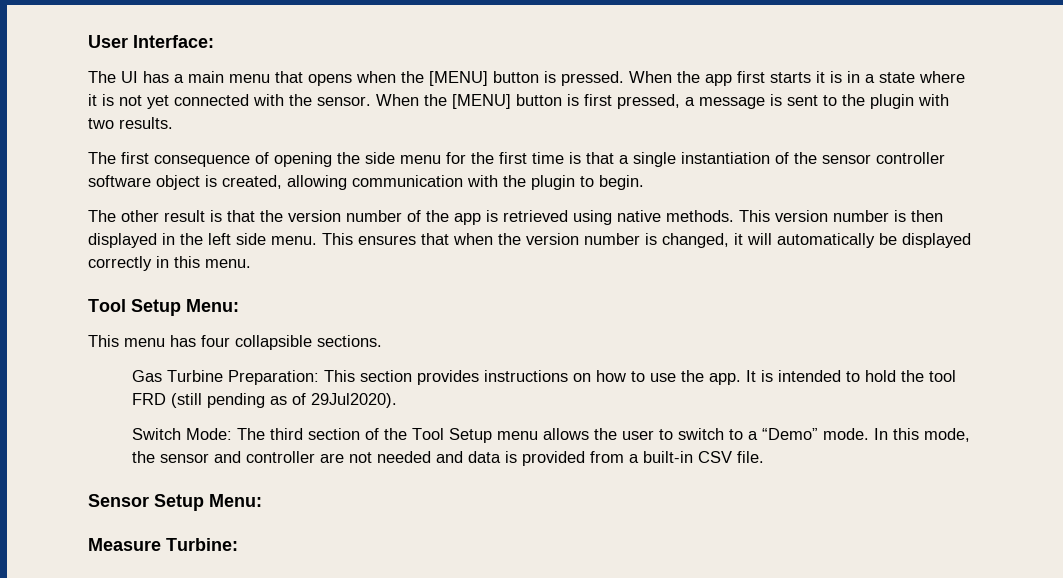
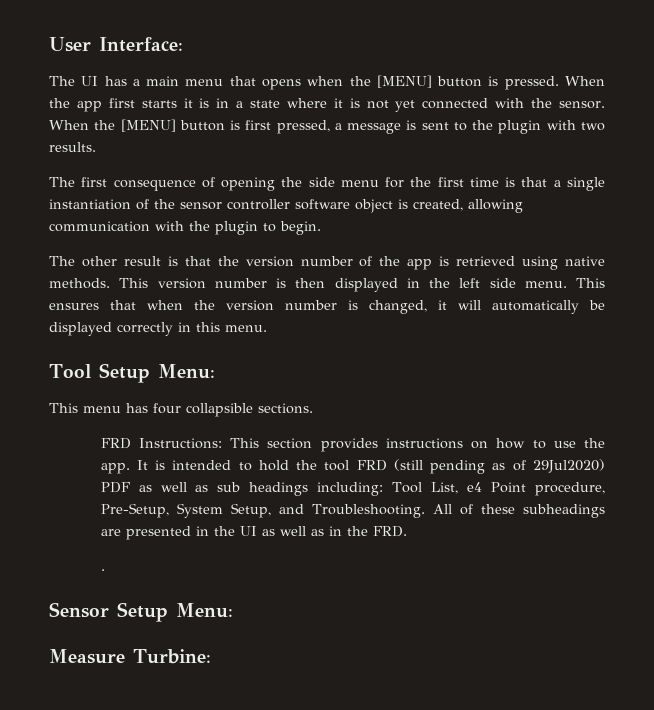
[131,370,319,385] Gas Turbine Preparation: -> [100,438,222,449] FRD Instructions:
[310,393,397,408] [131,428,970,443] [131,451,764,466] 29Jul2020). // Switch Mode: The third section of the Tool Setup menu allows the user to switch to a “Demo” mode. In this mode, the sensor and controller are not needed and data is provided from a built-in CSV file. -> [533,459,605,473] [100,482,605,496] [100,503,605,518] [100,526,407,540] [100,569,105,571] 29Jul2020) PDF as well as sub headings including: Tool List, e4 Point procedure, Pre-Setup, System Setup, and Troubleshooting. All of these subheadings are presented in the UI as well as in the FRD. // .

